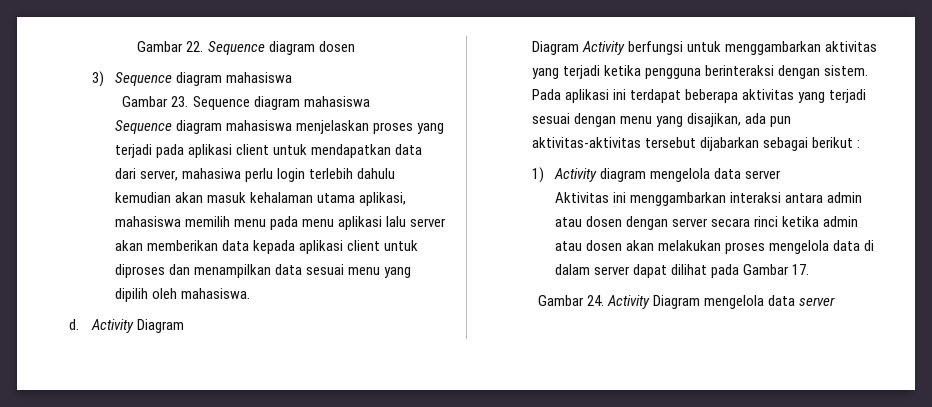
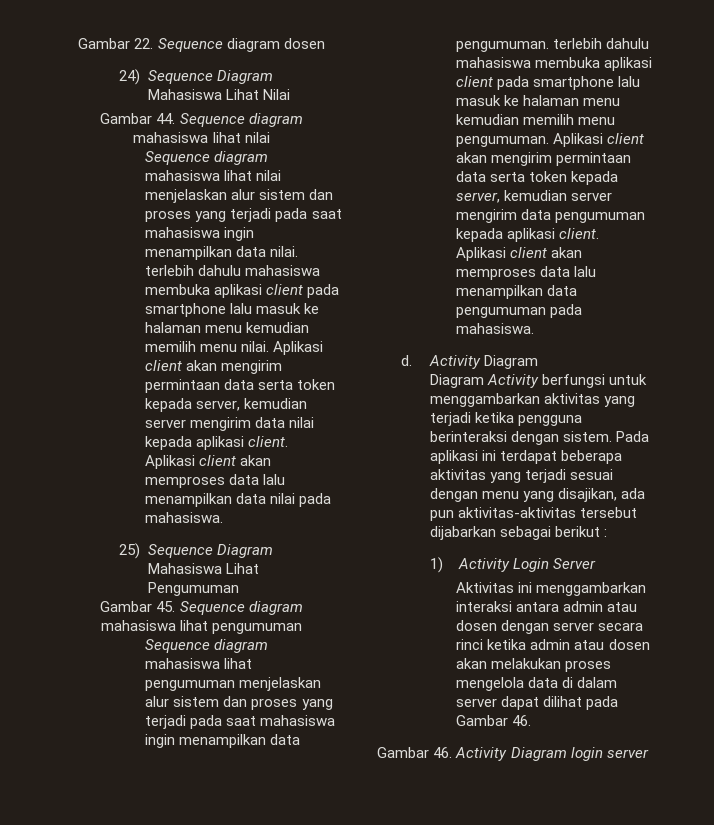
[91,71,292,87] [122,96,370,110] [114,120,445,134] [114,144,423,158] [114,168,396,182] [114,192,407,206] [114,216,447,230] [114,240,419,254] [114,264,412,278] [114,288,177,302] 3) Sequence diagram mahasiswa // Gambar 23. Sequence diagram mahasiswa // Sequence diagram mahasiswa menjelaskan proses yang terjadi pada aplikasi client untuk mendapatkan data dari server, mahasiwa perlu login terlebih dahulu kemudian akan masuk kehalaman utama aplikasi, mahasiswa memilih menu pada menu aplikasi lalu server akan memberikan data kepada aplikasi client untuk diproses dan menampilkan data sesuai menu yang dipilih oleh -> [118,69,273,85] [147,89,290,100] [100,113,303,127] [133,132,270,143] [145,151,269,165] [145,170,282,181] [145,189,334,203] [145,208,342,222] [145,227,255,241] [145,246,299,260] [145,265,321,276] [145,284,340,298] [145,303,320,317] [145,322,310,333] [145,341,324,355] [145,360,283,374] [145,379,336,393] [145,398,308,412] [145,417,315,431] [145,436,289,450] [145,455,272,469] [145,474,286,488] [145,493,332,507] [145,512,224,523] [118,543,273,559] [147,563,259,574] [147,582,239,596] [100,601,303,615] [100,620,303,634] [145,639,269,653] [145,658,253,669] [145,677,322,691] [145,696,333,710] [145,715,336,729] [145,734,301,748] [456,38,650,52] [456,57,653,71] [456,76,641,90] [456,95,621,106] [456,114,616,125] [456,133,645,147] [456,152,632,166] [456,171,619,185] [456,190,613,203] [456,209,646,223] [456,228,600,242] [456,247,583,261] [456,266,597,280] [456,285,578,299] [456,304,583,318] 24) Sequence Diagram Mahasiswa Lihat Nilai // Gambar 44. Sequence diagram mahasiswa lihat nilai // Sequence diagram mahasiswa lihat nilai menjelaskan alur sistem dan proses yang terjadi pada saat mahasiswa ingin menampilkan data nilai. terlebih dahulu mahasiswa membuka aplikasi client pada smartphone lalu masuk ke halaman menu kemudian memilih menu nilai. Aplikasi client akan mengirim permintaan data serta token kepada server, kemudian server mengirim data nilai kepada aplikasi client. Aplikasi client akan memproses data lalu menampilkan data nilai pada mahasiswa. // 25) Sequence Diagram Mahasiswa Lihat Pengumuman // Gambar 45. Sequence diagram mahasiswa lihat pengumuman // Sequence diagram mahasiswa lihat pengumuman menjelaskan alur sistem dan proses yang terjadi pada saat mahasiswa ingin menampilkan data pengumuman. terlebih dahulu mahasiswa membuka aplikasi client pada smartphone lalu masuk ke halaman menu kemudian memilih menu pengumuman. Aplikasi client akan mengirim permintaan data serta token kepada server, kemudian server mengirim data pengumuman kepada aplikasi client. Aplikasi client akan memproses data lalu menampilkan data pengumuman pada
[599,168,781,182] diagram mengelola data server -> [512,558,596,572] Login Server
[792,264,810,275] [537,295,796,309] 17. // Gambar 24. Activity Diagram mengelola data -> [512,715,532,726] [377,747,603,761] 46. // Gambar 46. Activity Diagram login

